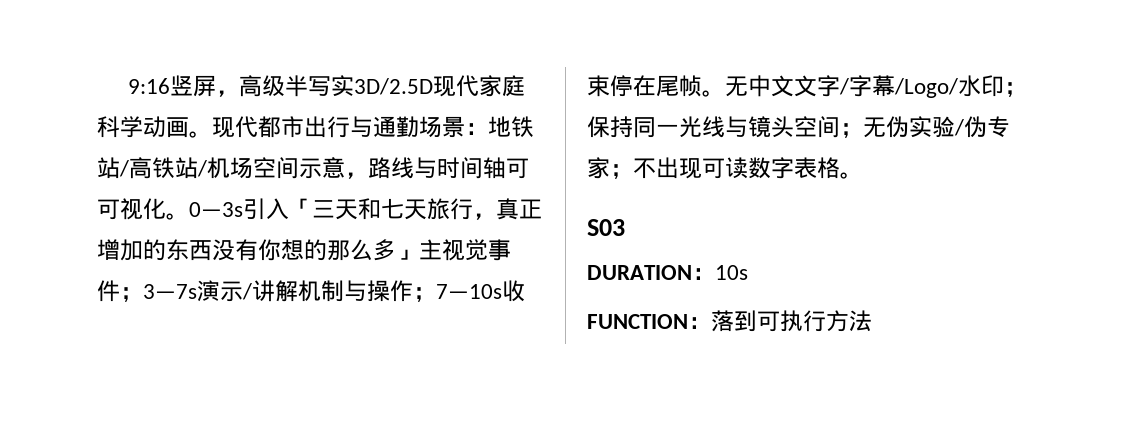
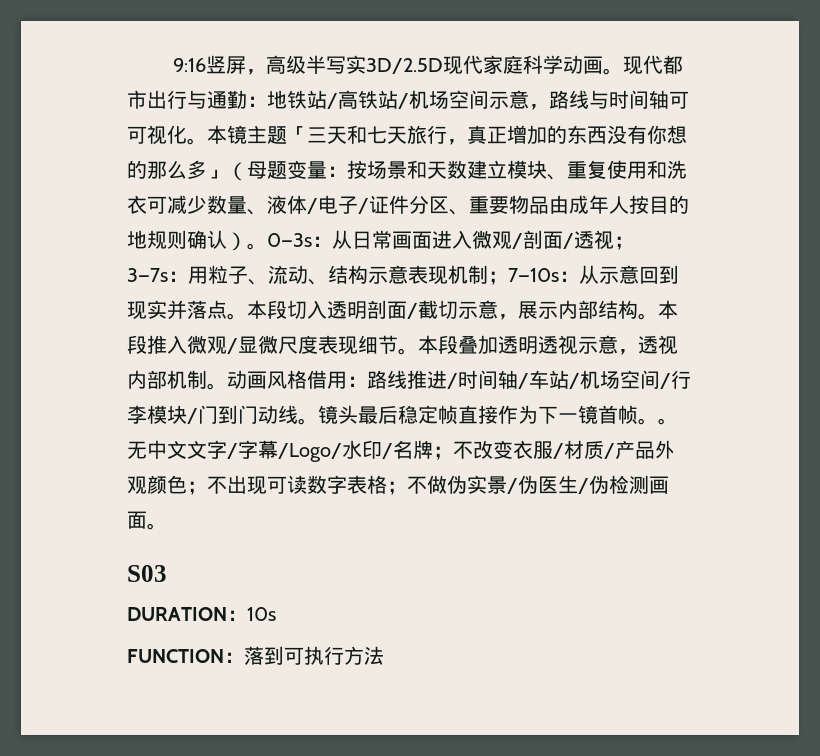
[419,116,465,138] 场景 -> (247, 99) none
[189,198,289,220] 0—3s引入 -> [207,125,287,144] 本镜主题
[419,239,511,261] [97,280,525,302] [587,75,702,97] 主视觉事件；3—7s演示/讲解机制与操作；7—10s收束停在尾帧 -> [227,160,687,181] [127,195,689,215] [127,230,634,251] [127,265,679,285] [127,300,678,320] [127,335,678,355] [127,370,691,390] [127,405,658,425] （母题变量：按场景和天数建立模块、重复使用和洗衣可减少数量、液体/电子/证件分区、重要物品由成年人按目的地规则确认）。0—3s：从日常画面进入微观/剖面/透视；3—7s：用粒子、流动、结构示意表现机制；7—10s：从示意回到现实并落点。本段切入透明剖面/截切示意，展示内部结构。本段推入微观/显微尺度表现细节。本段叠加透明透视示意，透视内部机制。动画风格借用：路线推进/时间轴/车站/机场空间/行李模块/门到门动线。镜头最后稳定帧直接作为下一镜首帧。
[1004,82,1027,97] [587,116,1010,138] [587,157,610,179] ；保持同一光线与镜头空间；无伪实验/伪专家 -> [382,440,675,460] [127,475,187,494] /名牌；不改变衣服/材质/产品外观颜色
(840, 168) none -> [387,475,669,495] [127,511,147,529] ；不做伪实景/伪医生/伪检测画面

